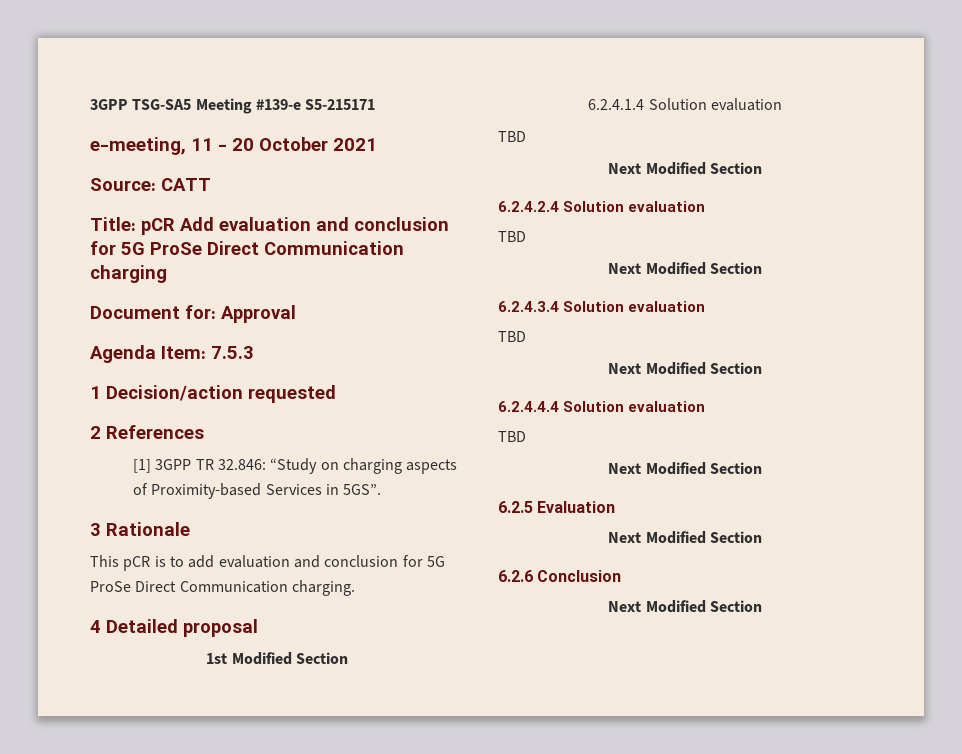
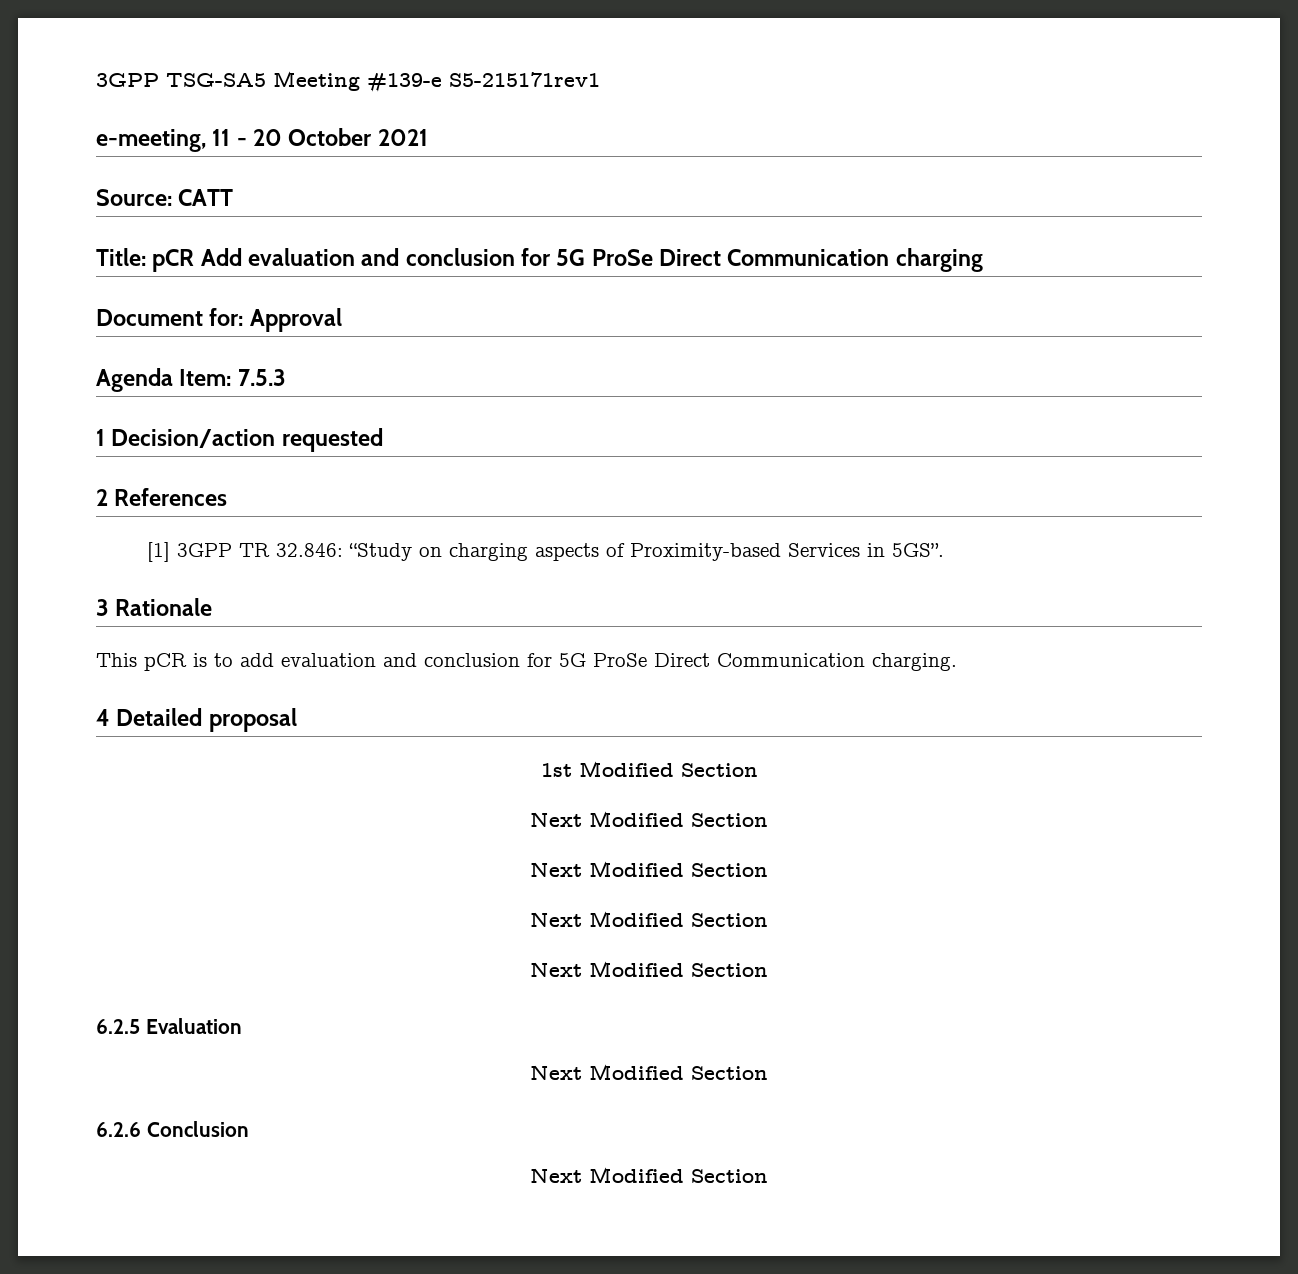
[305,99,376,110] S5-215171 -> [449,72,600,87] S5-215171rev1
[588,98,782,111] [498,131,526,142] [608,162,762,175] [498,201,706,212] [498,231,526,242] [608,262,762,275] [498,301,706,312] [498,331,526,342] [608,362,762,375] [498,401,706,412] [498,431,526,442] 6.2.4.1.4 Solution evaluation // TBD // Next Modified Section // 6.2.4.2.4 Solution evaluation // TBD // Next Modified Section // 6.2.4.3.4 Solution evaluation // TBD // Next Modified Section // 6.2.4.4.4 Solution evaluation // TBD -> [530,811,768,827] [530,861,768,877] [530,911,768,927] Next Modified Section // Next Modified Section // Next Modified Section

